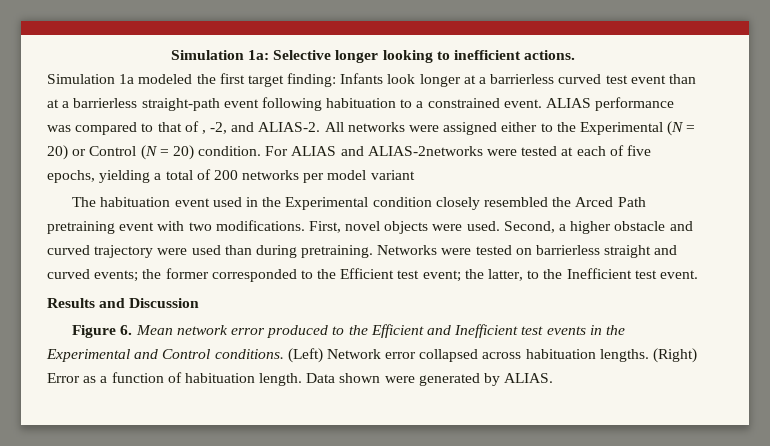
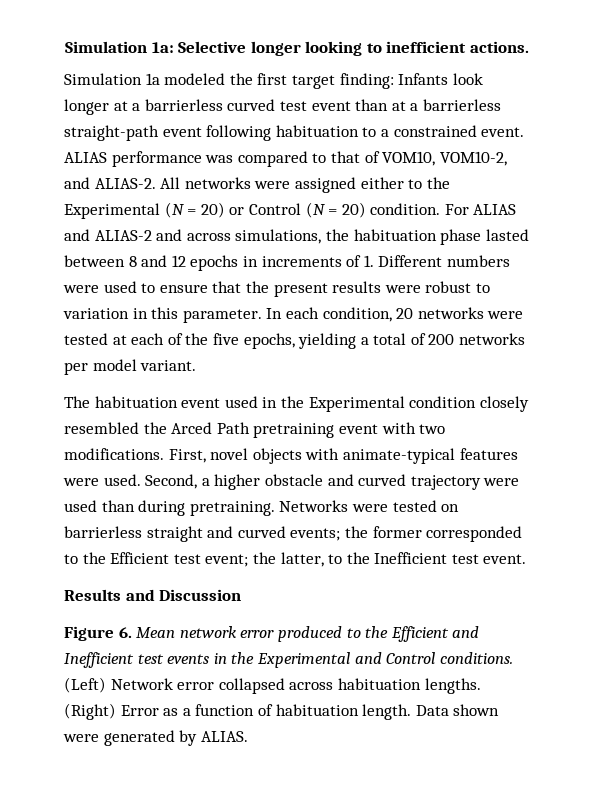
[201,122,228,134] , -2, -> [382,151,507,166] VOM10, VOM10-2,
[367,146,483,156] ALIAS-2networks -> [94,229,529,245] [64,255,510,271] [63,281,490,297] [63,307,484,323] ALIAS-2 and across simulations, the habituation phase lasted between 8 and 12 epochs in increments of 1. Different numbers were used to ensure that the present results were robust to variation in this parameter. In each condition, 20 networks
(624, 150) none -> [185,333,209,345] the
[370,170,415,180] variant -> [140,360,197,371] variant.
(429, 227) none -> [305,448,518,464] with animate-typical features

